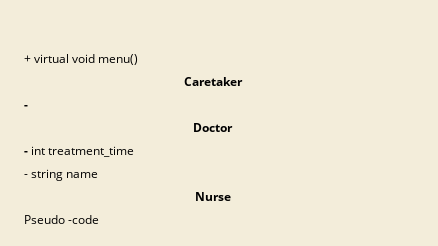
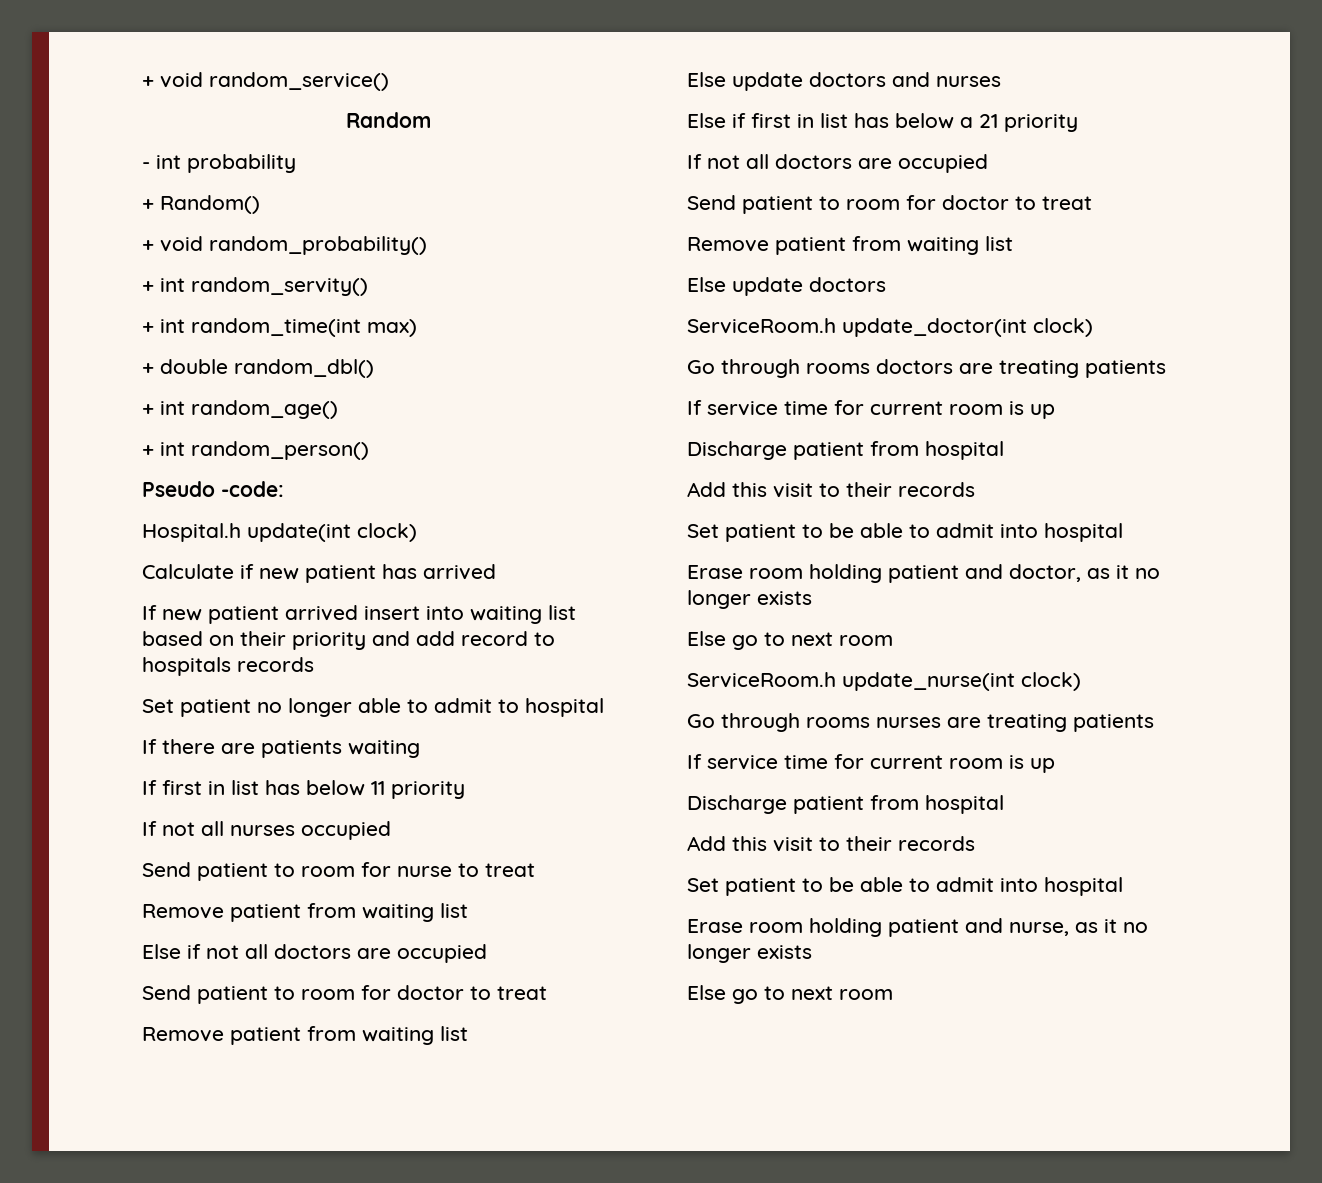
[24,54,139,65] [183,77,243,86] [24,105,28,109] [193,123,233,132] [24,146,135,157] [24,169,99,181] [194,192,231,201] [24,215,100,224] + virtual void menu() // Caretaker // - // Doctor // - int treatment_time // - string name // Nurse // Pseudo -code -> [142,72,389,91] [346,112,431,128] [142,154,296,173] [142,195,260,214] [142,236,427,255] [142,277,368,296] [142,318,417,337] [142,359,374,378] [142,400,338,419] [142,441,369,460] [142,481,284,497] [142,523,417,542] [142,564,496,583] [142,605,576,624] [142,631,555,650] [142,657,314,676] [142,698,604,717] [142,739,420,758] [142,780,465,799] [142,821,391,840] [142,862,535,881] [142,903,468,922] [142,944,487,963] [142,985,547,1004] [142,1026,468,1045] [687,72,1001,91] [687,113,1078,132] [687,154,988,173] [687,195,1092,214] [687,236,1013,255] [687,277,886,296] [687,318,1093,337] [687,359,1166,378] [687,400,1055,419] [687,441,1004,460] [687,482,975,498] [687,523,1123,542] [687,564,1160,583] [687,590,812,609] [687,631,893,650] [687,672,1081,691] [687,713,1154,732] [687,754,1055,773] [687,795,1004,814] [687,836,975,852] [687,877,1123,896] [687,918,1148,937] [687,944,812,963] [687,985,893,1004] + void random_service() // Random // - int probability // + Random() // + void random_probability() // + int random_servity() // + int random_time(int max) // + double random_dbl() // + int random_age() // + int random_person() // Pseudo -code: // Hospital.h update(int clock) // Calculate if new patient has arrived // If new patient arrived insert into waiting list based on their priority and add record to hospitals records // Set patient no longer able to admit to hospital // If there are patients waiting // If first in list has below 11 priority // If not all nurses occupied // Send patient to room for nurse to treat // Remove patient from waiting list // Else if not all doctors are occupied // Send patient to room for doctor to treat // Remove patient from waiting list // Else update doctors and nurses // Else if first in list has below a 21 priority // If not all doctors are occupied // Send patient to room for doctor to treat // Remove patient from waiting list // Else update doctors // ServiceRoom.h update_doctor(int clock) // Go through rooms doctors are treating patients // If service time for current room is up // Discharge patient from hospital // Add this visit to their records // Set patient to be able to admit into hospital // Erase room holding patient and doctor, as it no longer exists // Else go to next room // ServiceRoom.h update_nurse(int clock) // Go through rooms nurses are treating patients // If service time for current room is up // Discharge patient from hospital // Add this visit to their records // Set patient to be able to admit into hospital // Erase room holding patient and nurse, as it no longer exists // Else go to next room

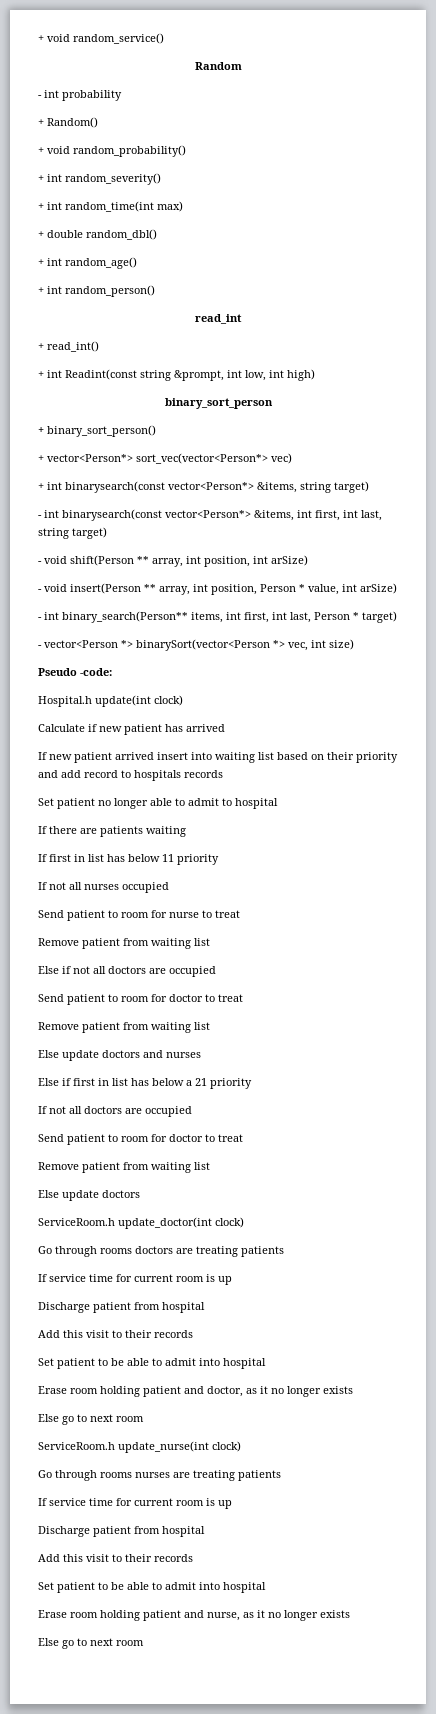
[191,277,368,296] random_servity() -> [65,173,161,185] random_severity()
(369, 450) none -> [195,314,242,324] [38,341,99,352] [38,369,315,381] [164,398,273,409] [38,425,156,437] [38,453,292,464] [38,481,369,493] [38,509,382,521] [38,527,107,539] [38,555,308,567] [38,583,397,595] [38,611,397,623] [38,639,354,651] // read_int // + read_int() // + int Readint(const string &prompt, int low, int high) // binary_sort_person // + binary_sort_person() // + vector<Person*> sort_vec(vector<Person*> vec) // + int binarysearch(const vector<Person*> &items, string target) // - int binarysearch(const vector<Person*> &items, int first, int last, string target) // - void shift(Person ** array, int position, int arSize) // - void insert(Person ** array, int position, Person * value, int arSize) // - int binary_search(Person** items, int first, int last, Person * target) // - vector<Person *> binarySort(vector<Person *> vec, int size)

